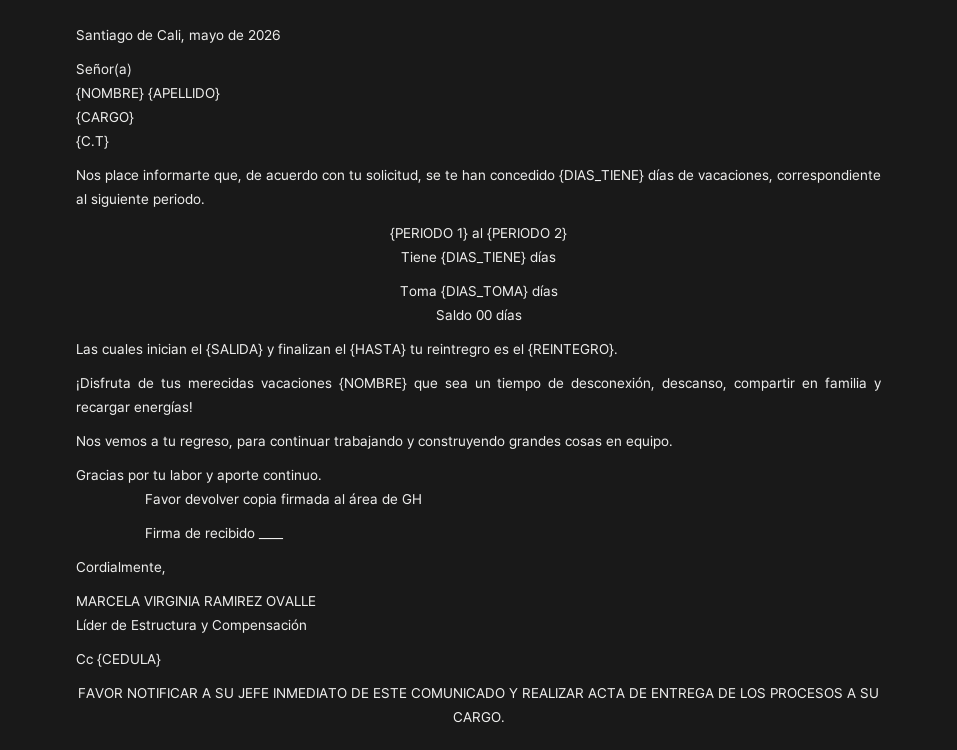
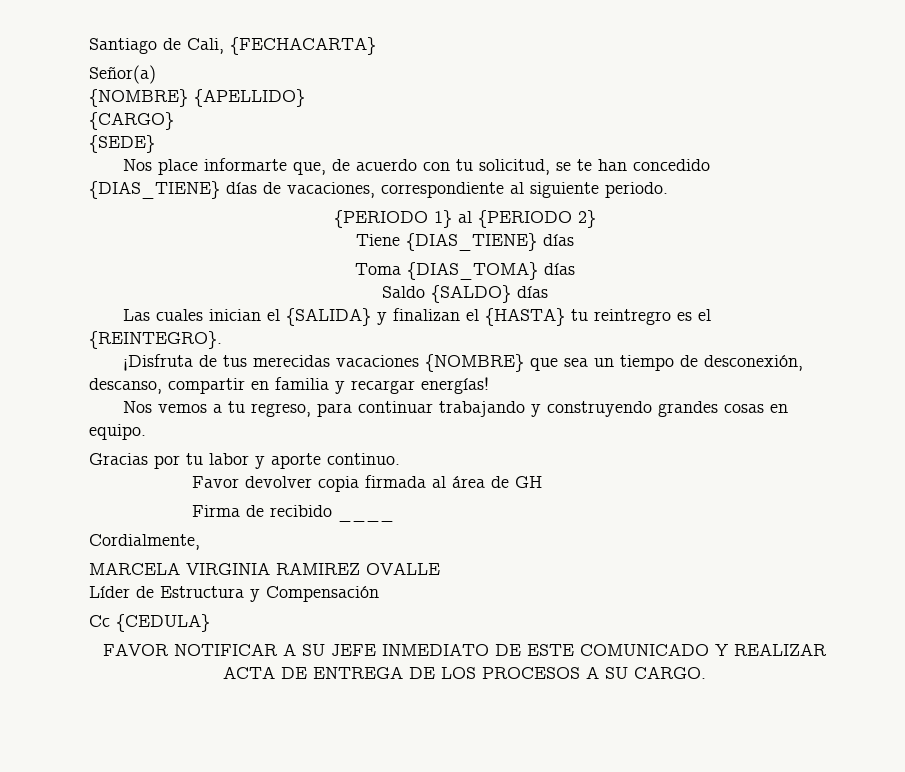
[189,29,281,43] mayo de 2026 -> [230,37,376,55] {FECHACARTA}
[76,135,109,149] {C.T} -> [89,135,155,153] {SEDE}
[475,309,492,321] 00 -> [430,285,511,303] {SALDO}

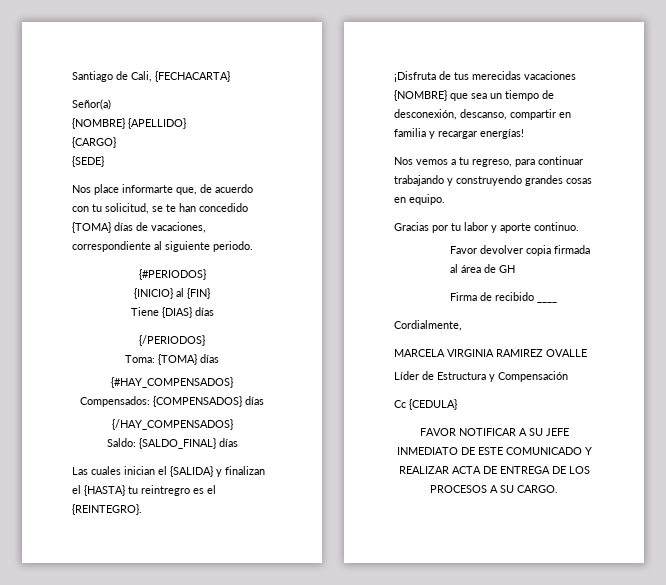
[89,181,220,199] {DIAS_TIENE} -> [72,222,111,233] {TOMA}
[333,210,596,228] {PERIODO 1} al {PERIODO 2} -> [138,269,206,280] [134,288,210,299] {#PERIODOS} // {INICIO} al {FIN}
[405,233,574,251] [354,262,575,280] [381,285,511,303] {DIAS_TIENE} días // Toma {DIAS_TOMA} días // Saldo {SALDO} -> [161,307,214,318] [139,335,205,346] [125,354,219,365] [111,377,233,388] [80,396,264,407] [111,419,233,430] [106,438,216,449] {DIAS} días // {/PERIODOS} // Toma: {TOMA} días // {#HAY_COMPENSADOS} // Compensados: {COMPENSADOS} días // {/HAY_COMPENSADOS} // Saldo: {SALDO_FINAL}

